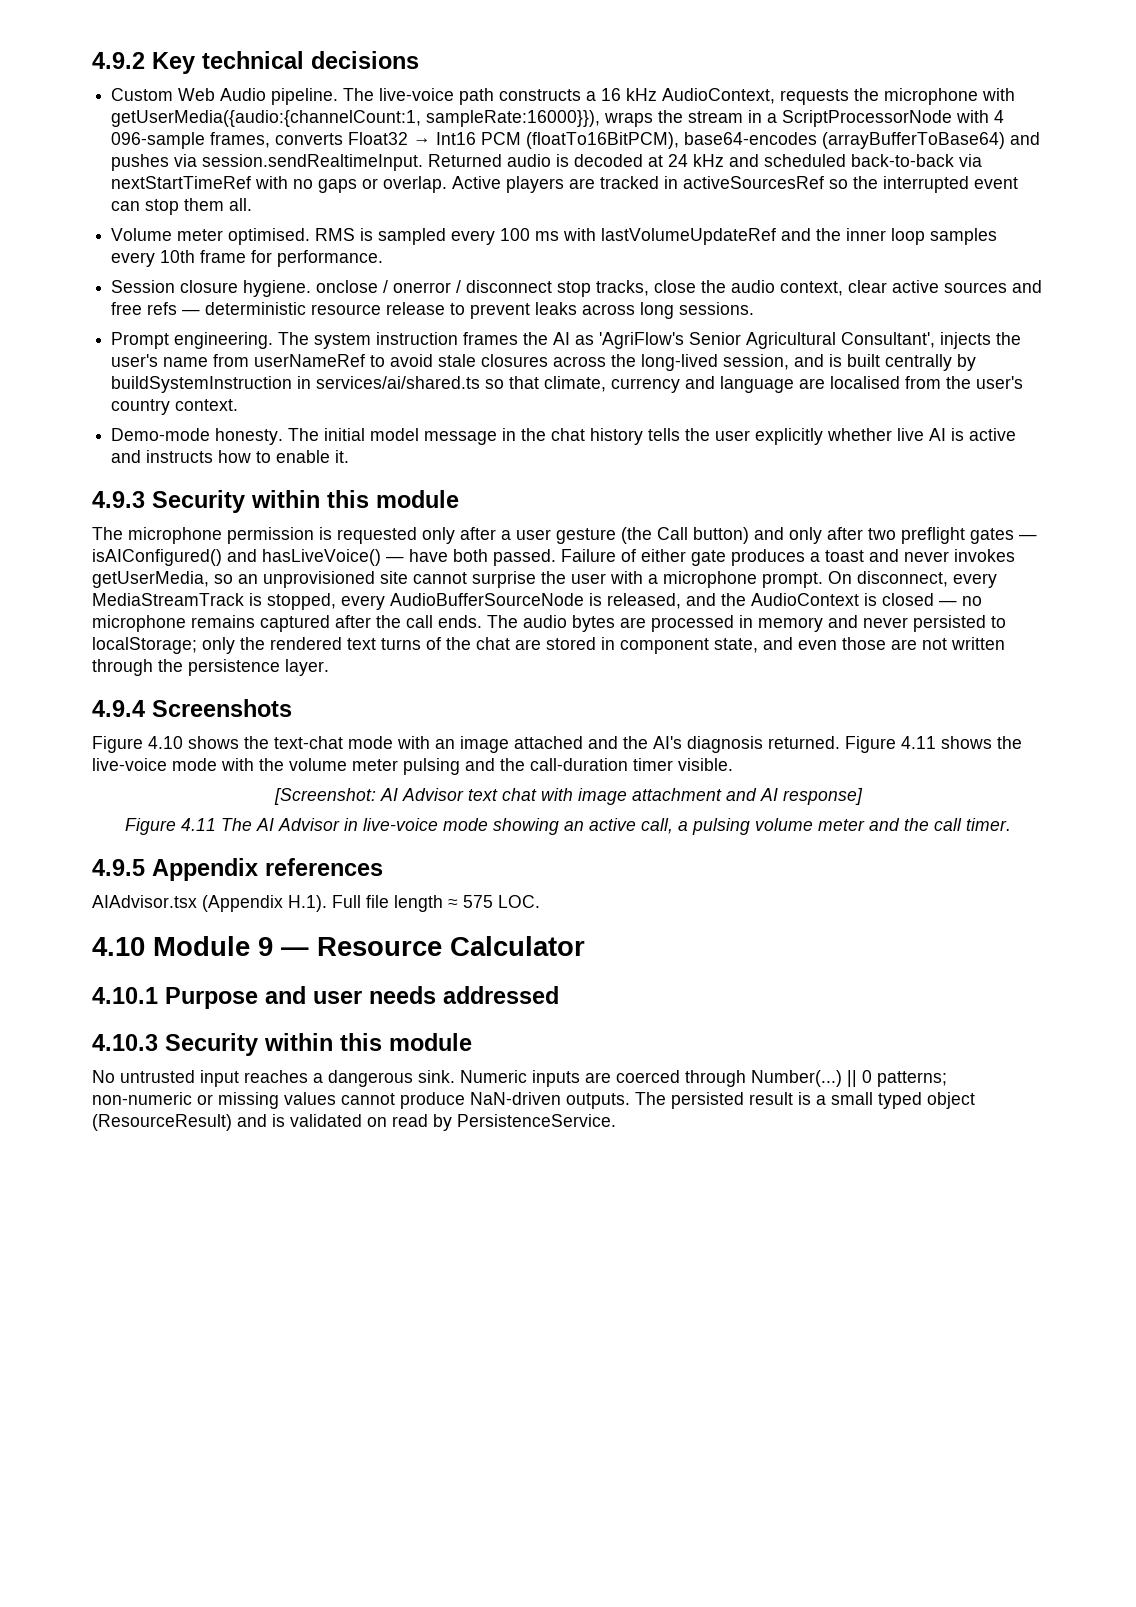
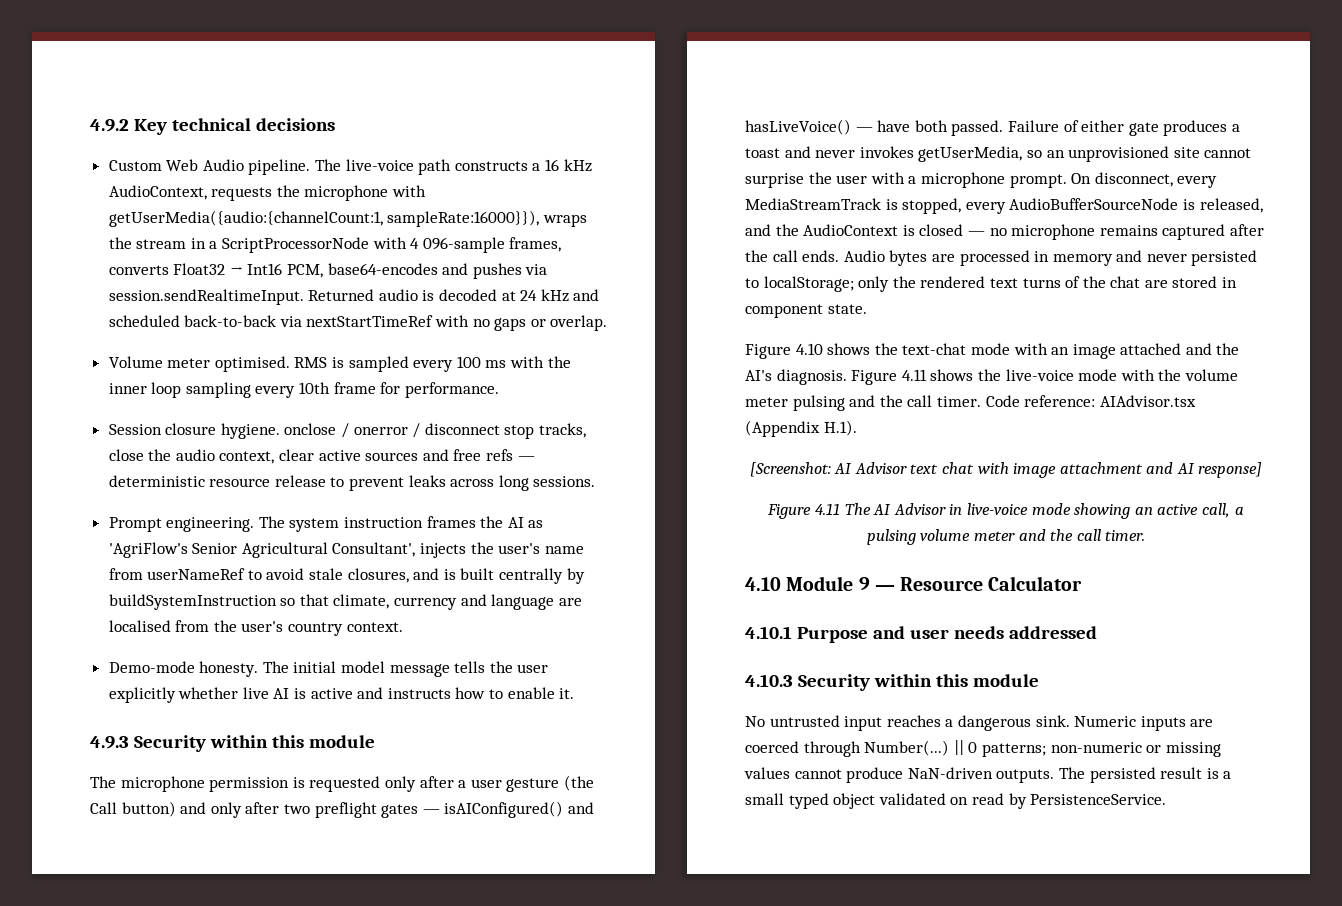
[481,132,1006,149] PCM (floatTo16BitPCM), base64-encodes (arrayBufferToBase64) -> [287,263,438,278] PCM, base64-encodes
[452,176,1019,193] [111,198,253,215] Active players are tracked in activeSourcesRef so the interrupted event can stop them all. -> (608, 323) none
[601,228,812,245] lastVolumeUpdateRef and -> (545, 362) none
[930,228,998,245] samples -> [185,382,251,398] sampling
[481,354,790,371] closures across the long-lived session, -> [347,568,409,583] closures,
[297,376,481,389] in services/ai/shared.ts -> (277, 602) none
[502,428,644,445] in the chat history -> (450, 670) none
[487,615,567,628] The audio -> [843,250,885,262] Audio
[714,637,1005,653] [92,659,329,676] [92,699,292,717] state, and even those are not written through the persistence layer. // 4.9.4 Screenshots -> [827,304,867,314] state.
[687,736,840,753] diagnosis returned. -> [776,369,847,385] diagnosis.
[530,758,733,771] call-duration timer visible. -> [907,395,1196,407] [745,420,857,437] call timer. Code reference: AIAdvisor.tsx (Appendix H.1).
[92,858,383,881] [92,895,540,912] // 4.9.5 Appendix references // AIAdvisor.tsx (Appendix H.1). Full file length ≈ 575 LOC. -> (1146, 535) none
[92,1114,285,1131] (ResourceResult) and is -> (876, 801) none

